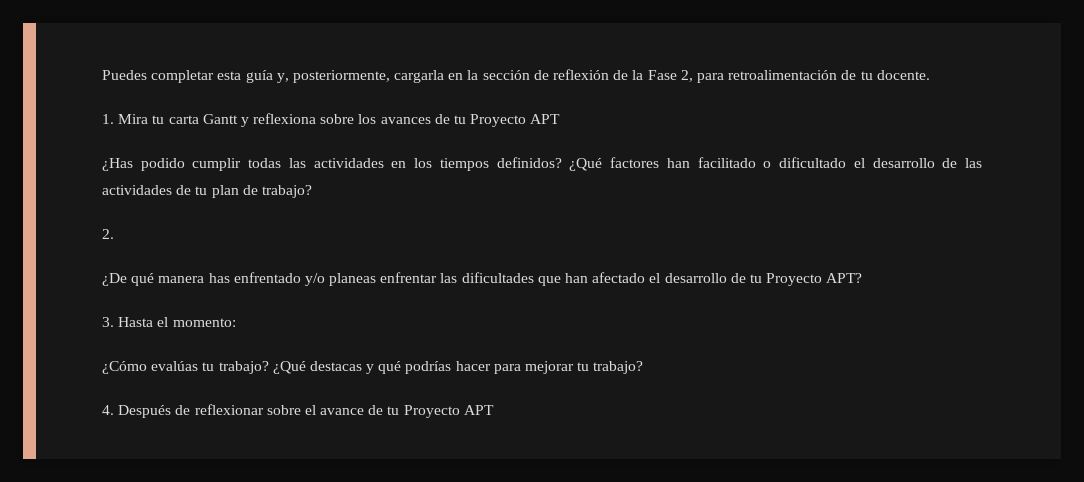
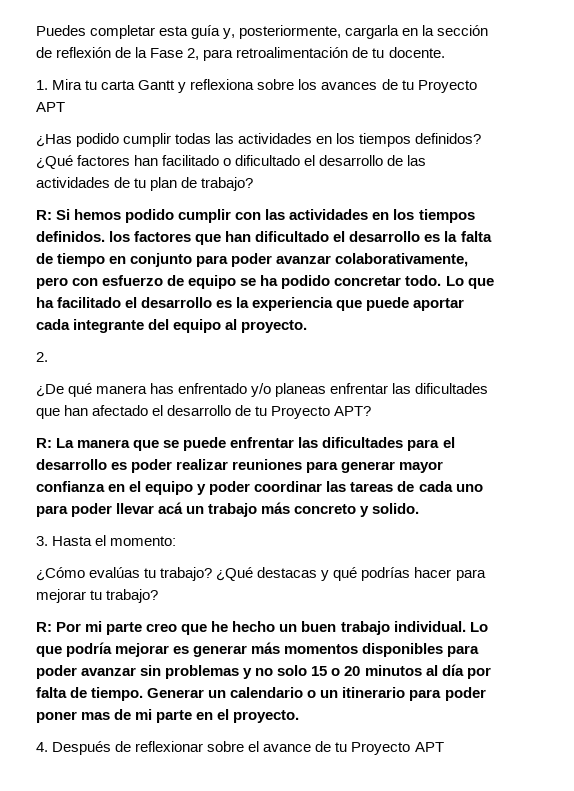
(312, 191) none -> [36,209,475,223] [36,231,492,245] [36,253,469,267] [36,275,494,289] [36,297,465,311] [36,319,308,333] // R: Si hemos podido cumplir con las actividades en los tiempos definidos. los factores que han dificultado el desarrollo es la falta de tiempo en conjunto para poder avanzar colaborativamente, pero con esfuerzo de equipo se ha podido concretar todo. Lo que ha facilitado el desarrollo es la experiencia que puede aportar cada integrante del equipo al proyecto.
(863, 278) none -> [36,437,455,451] [36,459,444,473] [36,481,483,495] [36,502,420,517] // R: La manera que se puede enfrentar las dificultades para el desarrollo es poder realizar reuniones para generar mayor confianza en el equipo y poder coordinar las tareas de cada uno para poder llevar acá un trabajo más concreto y solido.
(644, 367) none -> [36,621,488,635] [36,642,480,657] [36,664,491,679] [36,687,486,701] [36,709,300,723] // R: Por mi parte creo que he hecho un buen trabajo individual. Lo que podría mejorar es generar más momentos disponibles para poder avanzar sin problemas y no solo 15 o 20 minutos al día por falta de tiempo. Generar un calendario o un itinerario para poder poner mas de mi parte en el proyecto.

